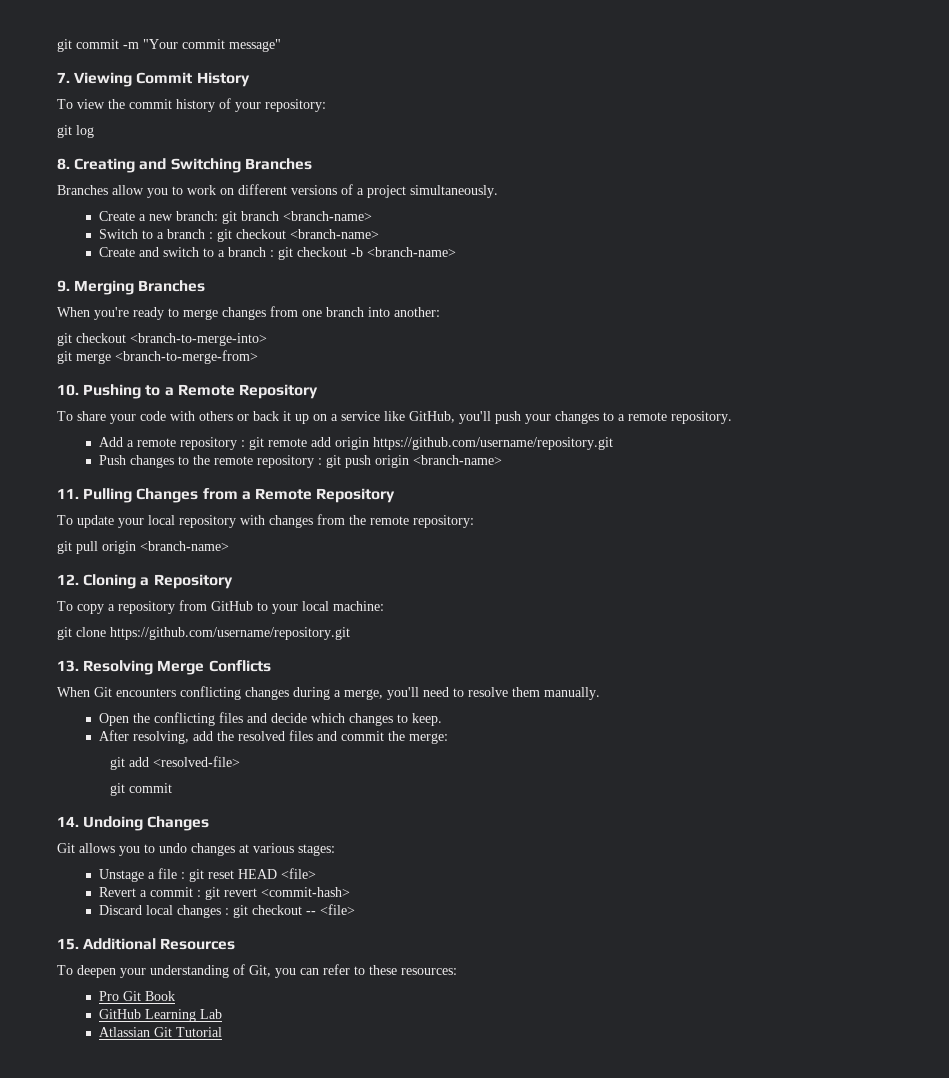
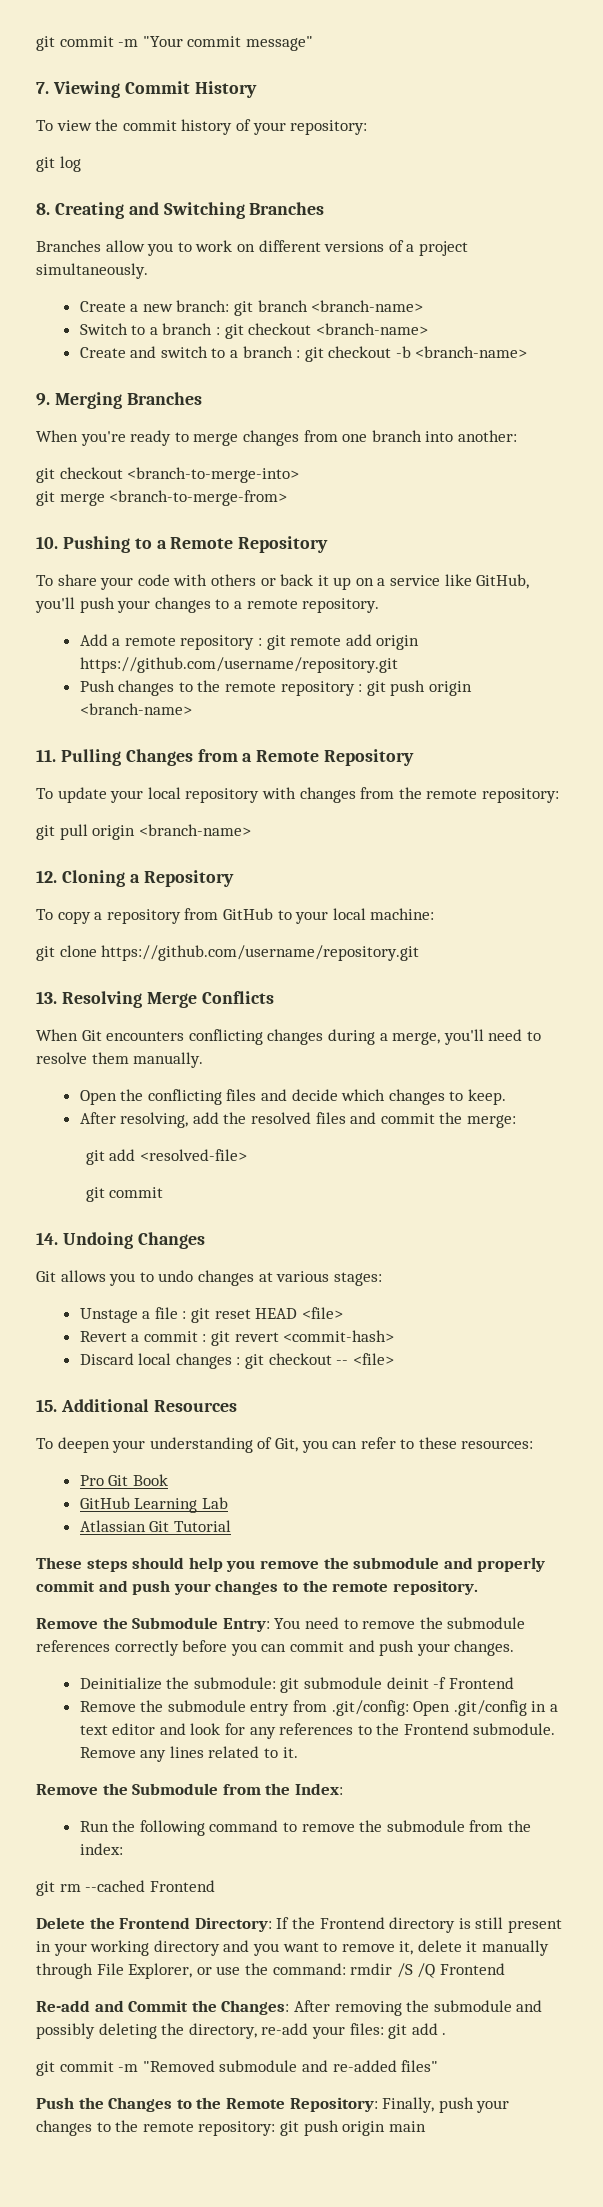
(222, 1032) none -> [36,1557,546,1572] [36,1580,478,1595] [36,1617,526,1632] [36,1640,515,1656] [79,1677,514,1693] [79,1700,558,1716] [79,1723,556,1739] [79,1746,298,1762] [36,1783,343,1795] [79,1820,531,1836] [79,1843,123,1855] [36,1880,215,1896] [36,1917,562,1933] [36,1940,550,1956] [36,1963,505,1979] [36,2000,543,2016] [36,2023,447,2039] [36,2060,439,2076] [36,2097,510,2113] [36,2120,426,2136] // These steps should help you remove the submodule and properly commit and push your changes to the remote repository. // Remove the Submodule Entry: You need to remove the submodule references correctly before you can commit and push your changes. // Deinitialize the submodule: git submodule deinit -f Frontend // Remove the submodule entry from .git/config: Open .git/config in a text editor and look for any references to the Frontend submodule. Remove any lines related to it. // Remove the Submodule from the Index: // Run the following command to remove the submodule from the index: // git rm --cached Frontend // Delete the Frontend Directory: If the Frontend directory is still present in your working directory and you want to remove it, delete it manually through File Explorer, or use the command: rmdir /S /Q Frontend // Re-add and Commit the Changes: After removing the submodule and possibly deleting the directory, re-add your files: git add . // git commit -m "Removed submodule and re-added files" // Push the Changes to the Remote Repository: Finally, push your changes to the remote repository: git push origin main

